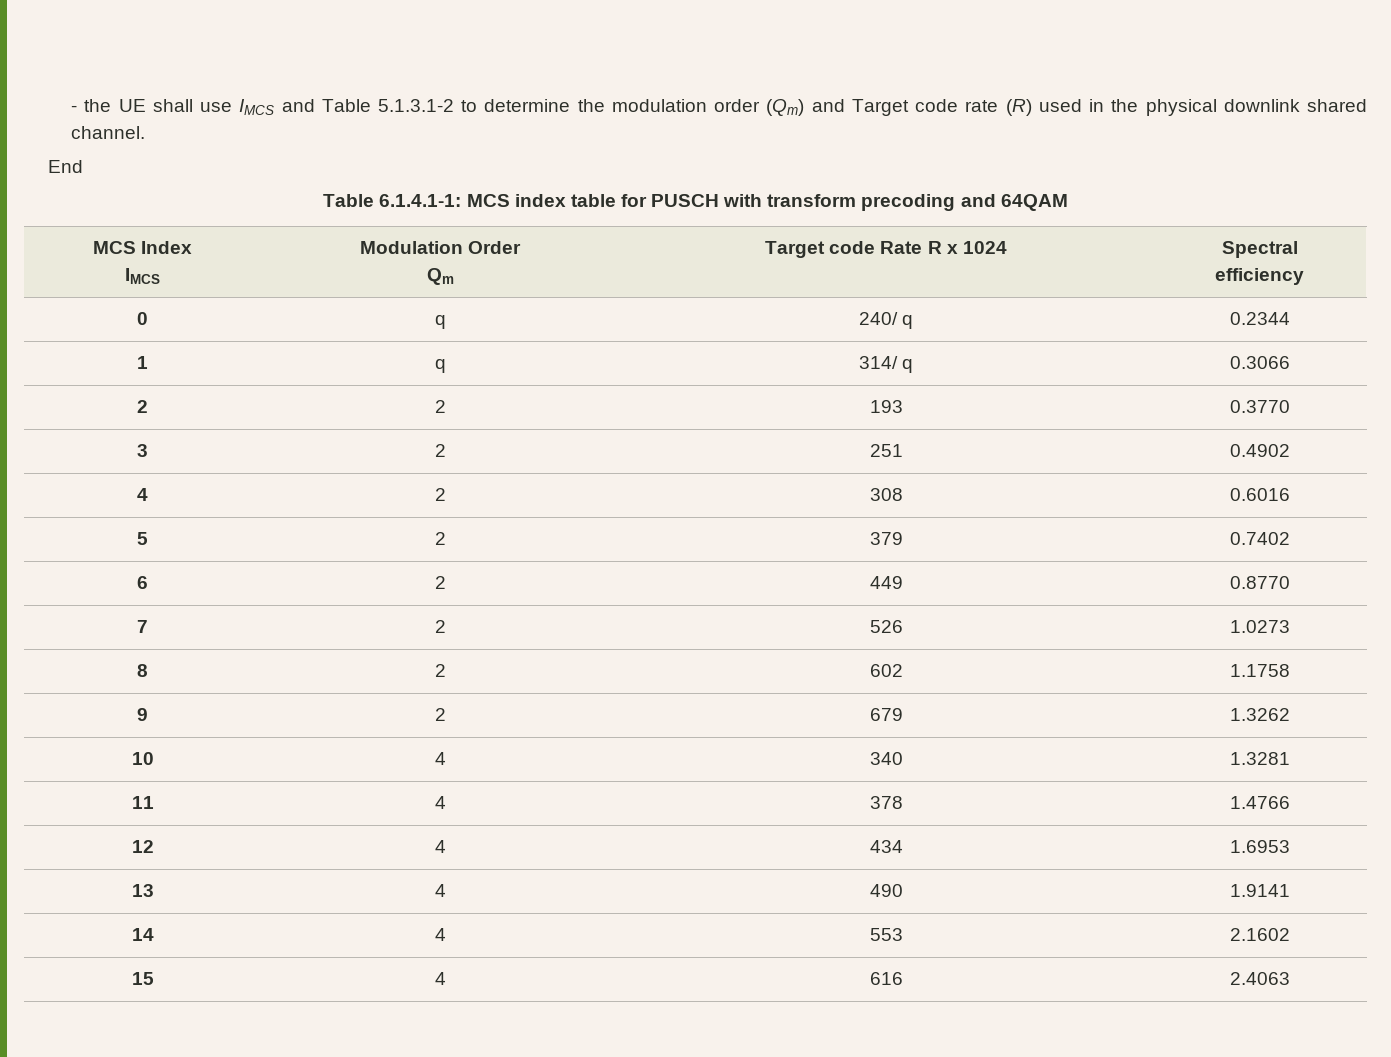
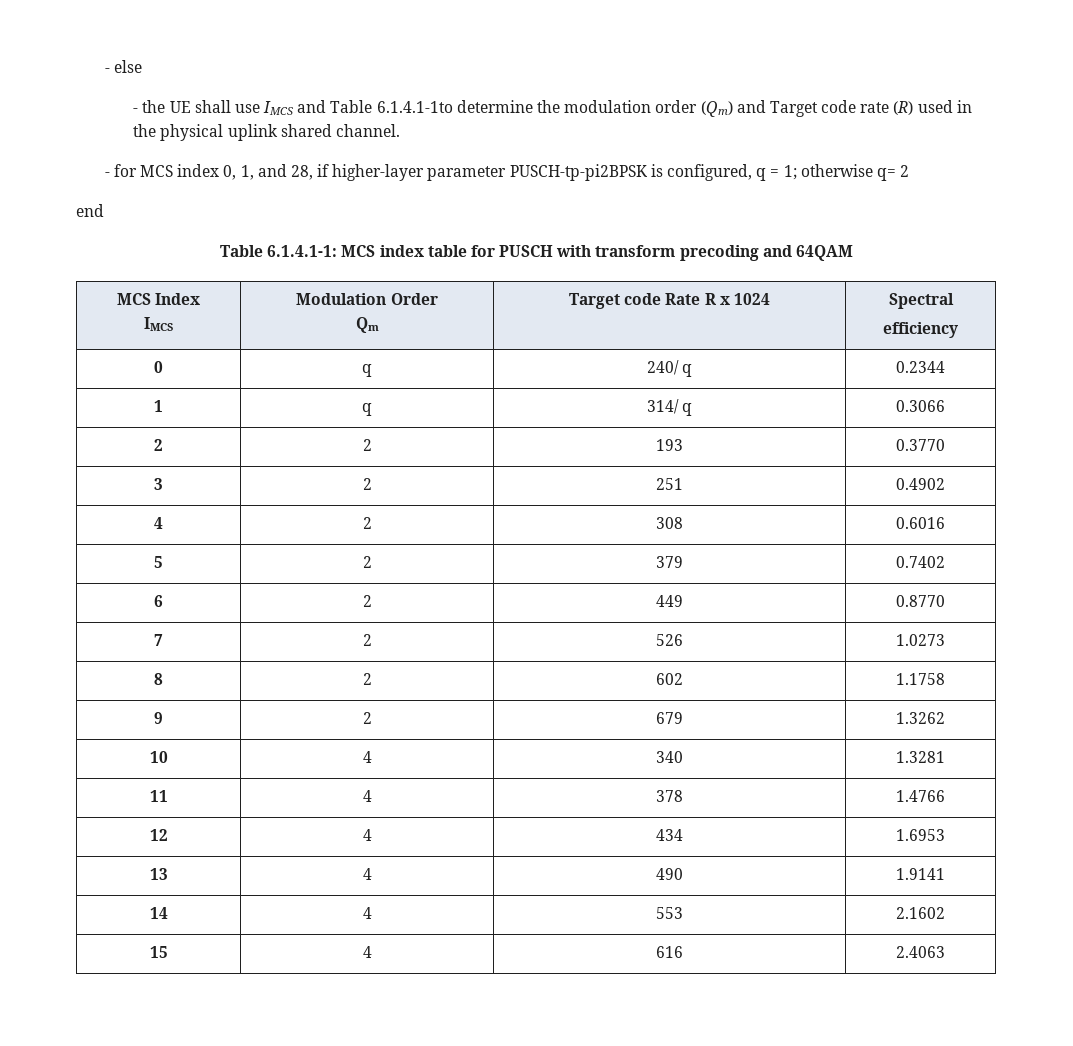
[71,105,78,112] - -> [104,60,142,73] [133,108,139,113] - else // -
[377,99,478,112] 5.1.3.1-2 to -> [376,101,453,113] 6.1.4.1-1to
[1223,99,1300,112] downlink -> [227,124,278,141] uplink
[47,160,83,173] End -> [104,164,910,181] [76,204,104,217] - for MCS index 0, 1, and 28, if higher-layer parameter PUSCH-tp-pi2BPSK is configured, q = 1; otherwise q= 2 // end

